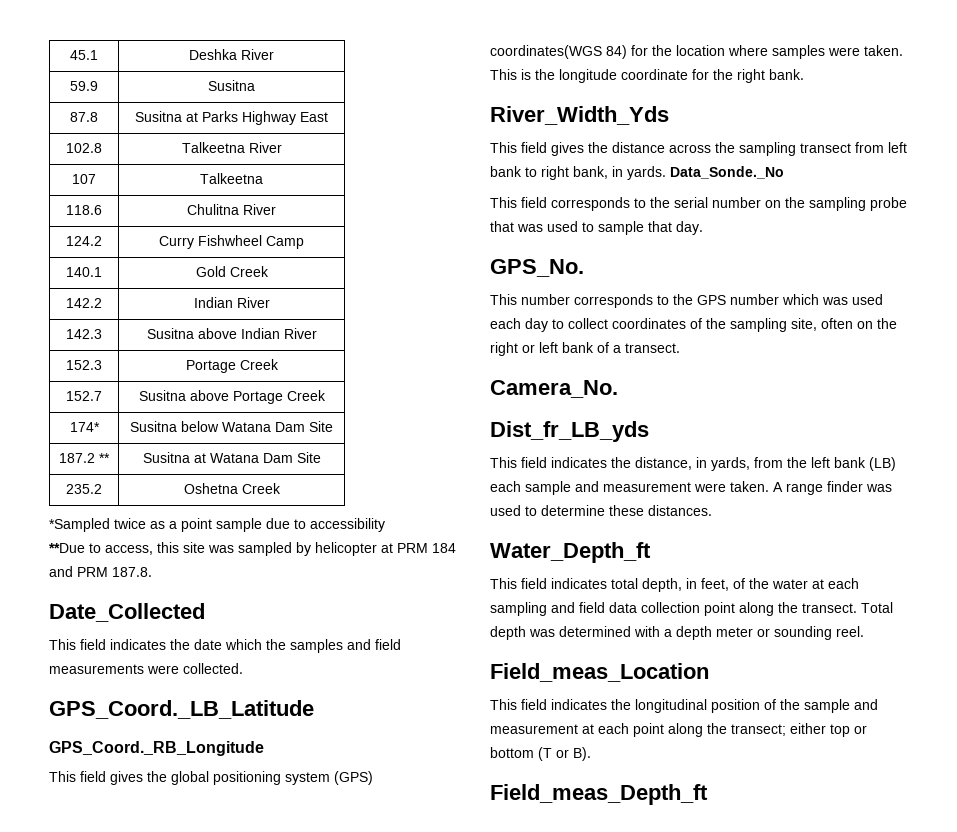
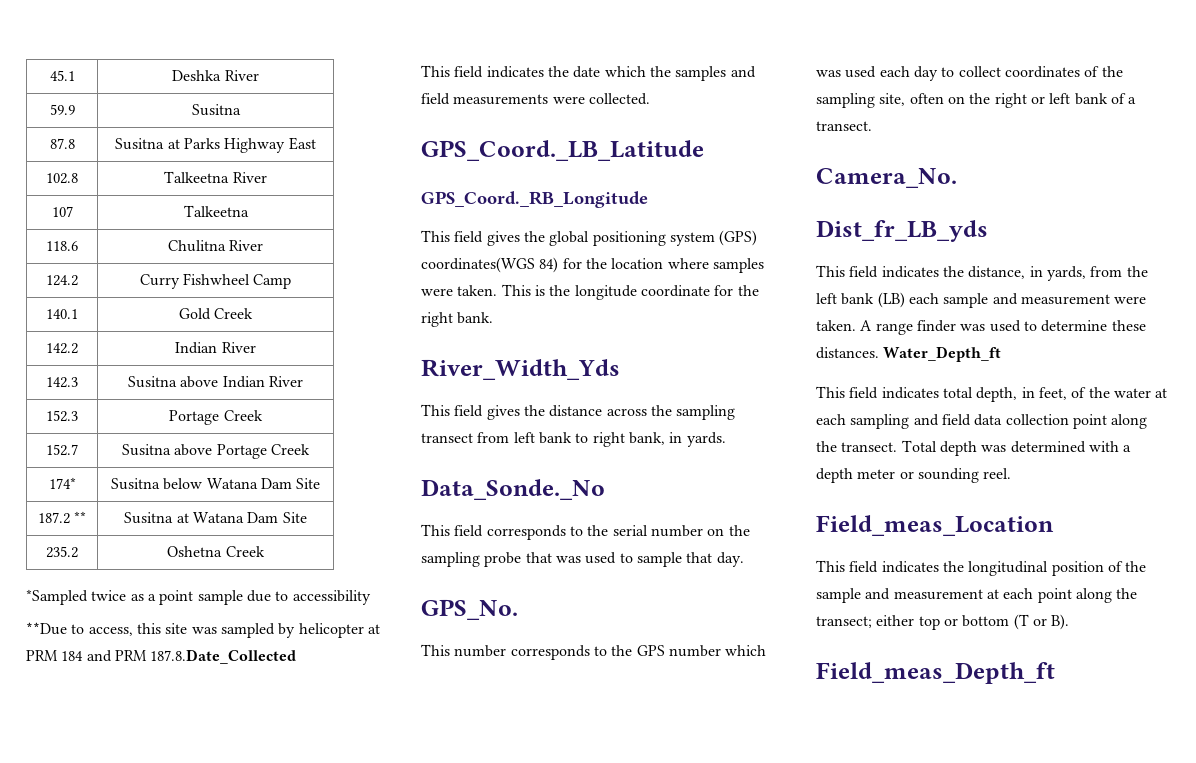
[112,567,152,577] [49,603,205,622] 187.8. // Date_Collected -> [150,649,297,664] 187.8.Date_Collected
(666, 173) none -> (726, 439) //
(712, 510) // -> (879, 353) none

